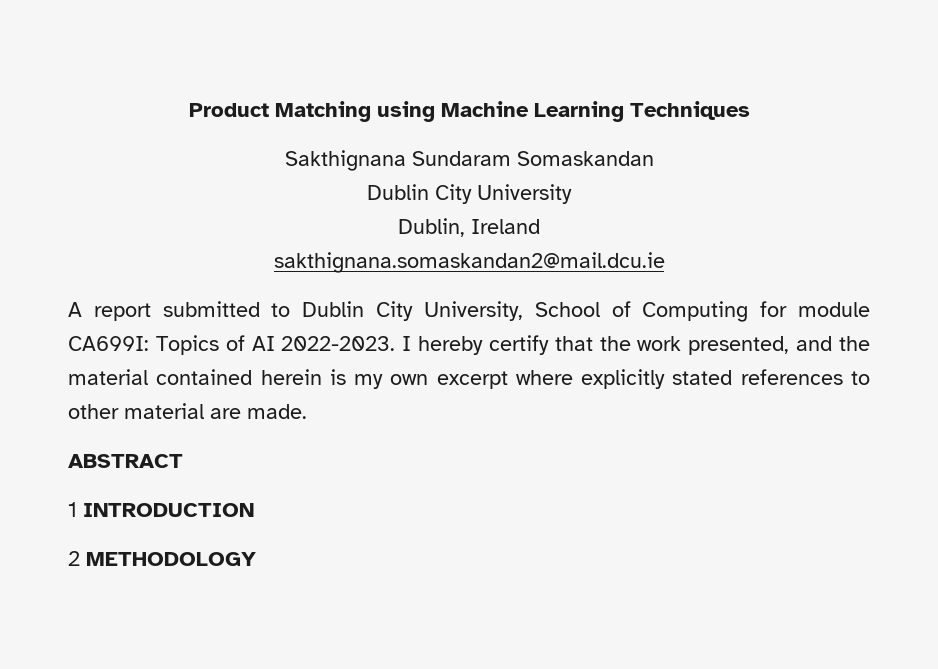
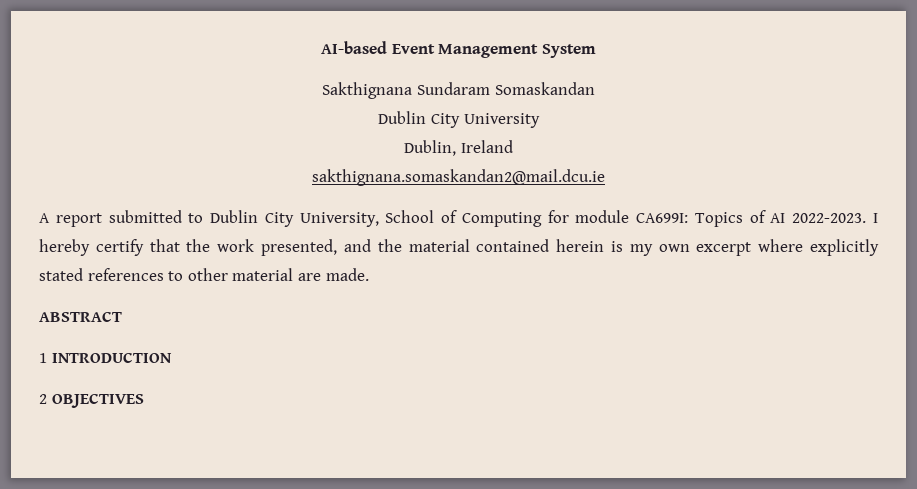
[188,101,750,122] Product Matching using Machine Learning Techniques -> [321,41,596,58] AI-based Event Management System
[86,552,256,566] METHODOLOGY -> [51,393,144,408] OBJECTIVES

